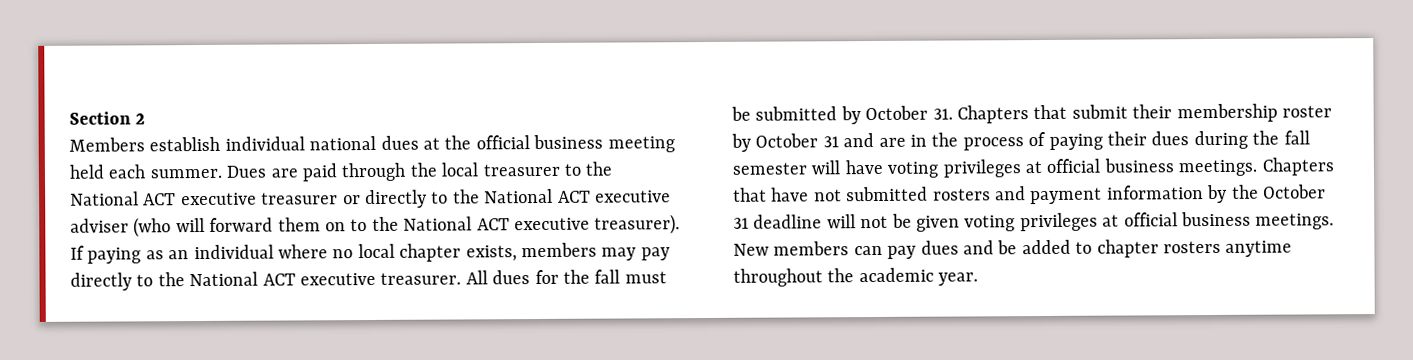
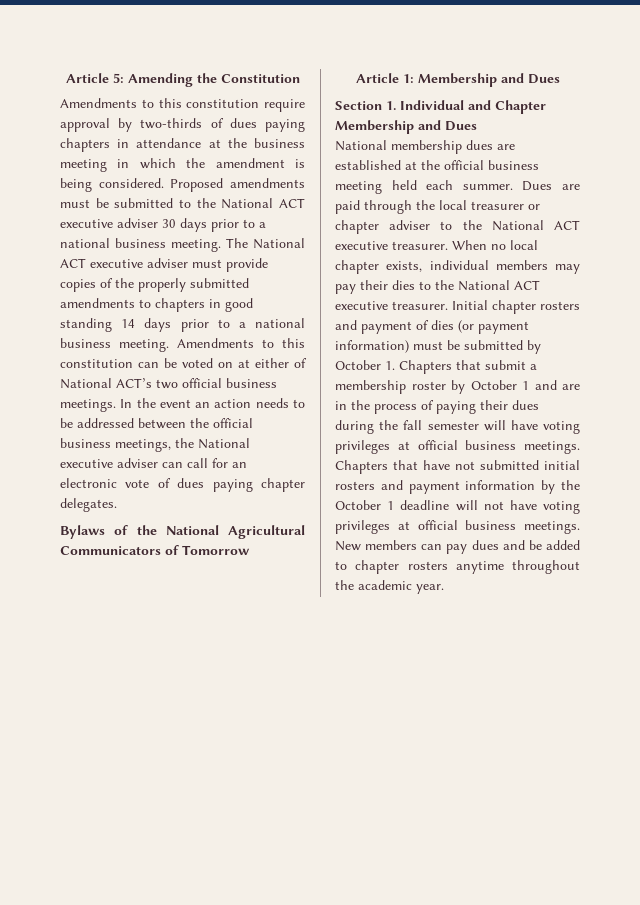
[69,111,146,125] [69,135,419,152] Section 2 // Members establish individual national dues -> [65,73,300,87] [60,98,305,112] [60,118,305,132] [60,138,305,152] [60,158,305,172] [60,178,305,192] [60,198,305,209] [60,218,266,232] [60,238,305,252] [60,258,268,272] [60,278,249,292] [60,298,253,312] [60,318,305,332] [60,338,305,352] [60,358,307,368] [60,378,277,389] [60,398,305,412] [60,418,253,429] [60,438,250,452] [60,458,247,468] [60,478,305,492] [60,498,117,512] [60,525,305,539] [60,545,250,555] [355,73,560,87] [335,100,546,114] [335,120,477,134] [335,140,515,154] [335,160,401,170] Article 5: Amending the Constitution // Amendments to this constitution require approval by two-thirds of dues paying chapters in attendance at the business meeting in which the amendment is being considered. Proposed amendments must be submitted to the National ACT executive adviser 30 days prior to a national business meeting. The National ACT executive adviser must provide copies of the properly submitted amendments to chapters in good standing 14 days prior to a national business meeting. Amendments to this constitution can be voted on at either of National ACT’s two official business meetings. In the event an action needs to be addressed between the official business meetings, the National executive adviser can call for an electronic vote of dues paying chapter delegates. // Bylaws of the National Agricultural Communicators of Tomorrow // Article 1: Membership and Dues // Section 1. Individual and Chapter Membership and Dues // National membership dues are established
[563,161,613,176] [70,188,671,209] [70,214,681,238] [70,242,670,264] [70,269,621,291] to the National ACT executive treasurer or directly to the National ACT executive adviser (who will forward them on to the National ACT executive treasurer). If paying as an individual where no local chapter exists, members may pay directly to the National ACT executive treasurer. All dues for the fall -> [528,204,540,210] [335,220,580,234] [335,240,538,250] [335,260,580,274] [335,280,540,294] [335,300,580,314] [335,320,529,334] [335,340,409,353] or chapter adviser to the National ACT executive treasurer. When no local chapter exists, individual members may pay their dies to the National ACT executive treasurer. Initial chapter rosters and payment of dies (or payment information)
[932,108,953,120] 31. -> [385,361,395,370] 1.
[1132,104,1173,119] their -> [530,364,537,370] a
[822,136,839,148] 31 -> [522,381,529,390] 1
(929, 194) none -> [544,460,580,470] initial
[733,217,749,229] 31 -> [387,501,395,510] 1
[891,213,960,232] be given -> [509,500,537,510] have

